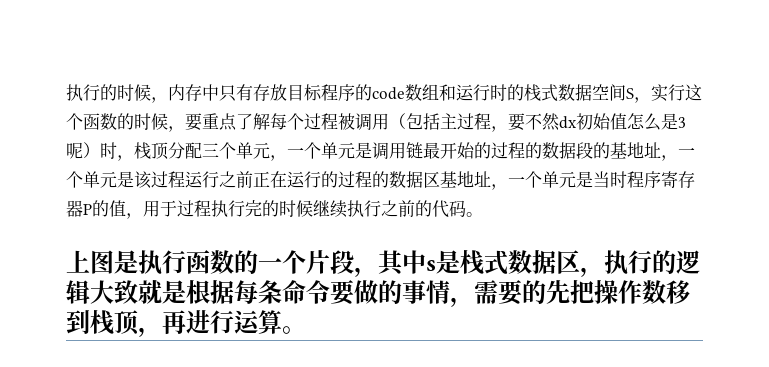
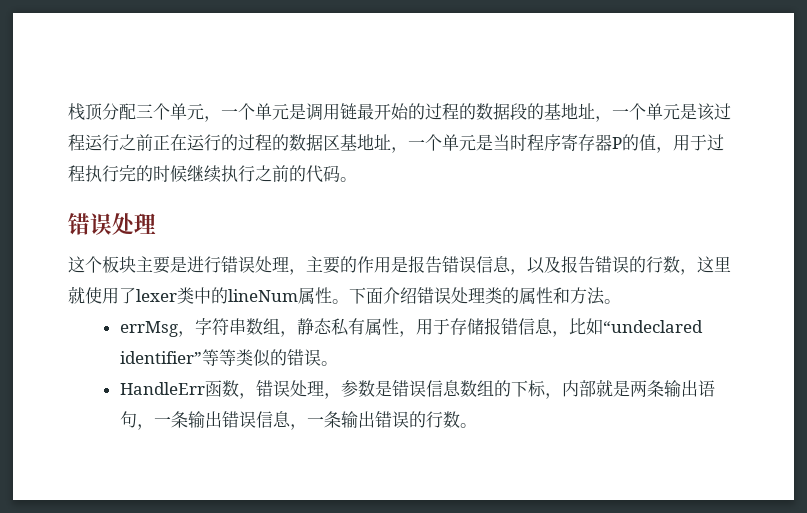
[66,84,702,103] [66,113,686,132] [66,142,134,161] 执行的时候，内存中只有存放目标程序的code数组和运行时的栈式数据空间S，实行这个函数的时候，要重点了解每个过程被调用（包括主过程，要不然dx初始值怎么是3呢）时， -> (68, 111) none
[66,250,700,277] [66,280,690,307] [66,310,282,337] 上图是执行函数的一个片段，其中s是栈式数据区，执行的逻辑大致就是根据每条命令要做的事情，需要的先把操作数移到栈顶，再进行运算 -> [68,213,156,235] [68,256,731,275] [68,286,621,305] [119,318,703,337] [119,349,338,367] [119,379,715,399] [119,411,460,430] 错误处理 // 这个板块主要是进行错误处理，主要的作用是报告错误信息，以及报告错误的行数，这里就使用了lexer类中的lineNum属性。下面介绍错误处理类的属性和方法。 // errMsg，字符串数组，静态私有属性，用于存储报错信息，比如“undeclared identifier”等等类似的错误。 // HandleErr函数，错误处理，参数是错误信息数组的下标，内部就是两条输出语句，一条输出错误信息，一条输出错误的行数

